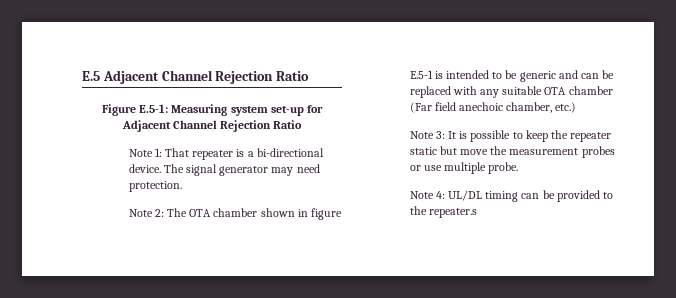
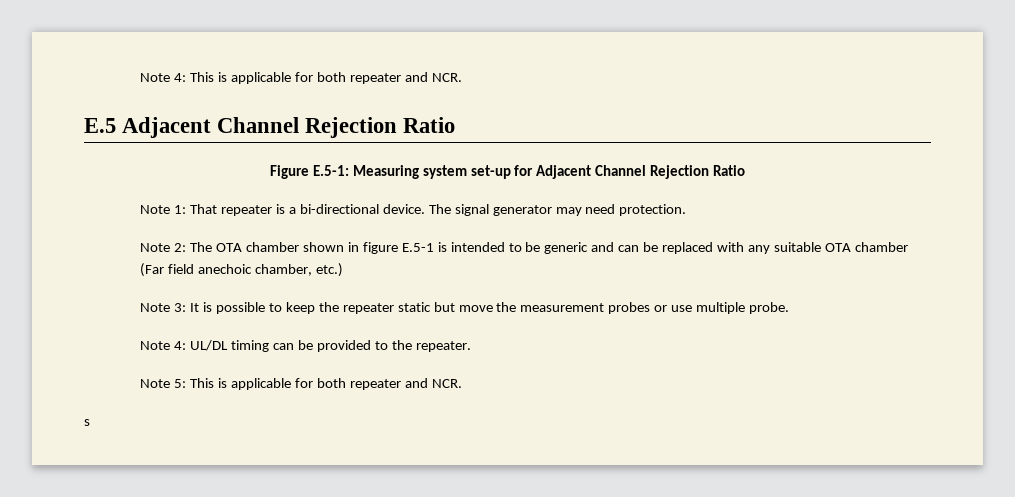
(82, 76) none -> [140,72,462,84] Note 4: This is applicable for both repeater and NCR. //
[428,208,477,218] repeater.s -> [415,341,471,352] [140,378,462,390] [84,419,90,426] repeater. // Note 5: This is applicable for both repeater and NCR. // s

